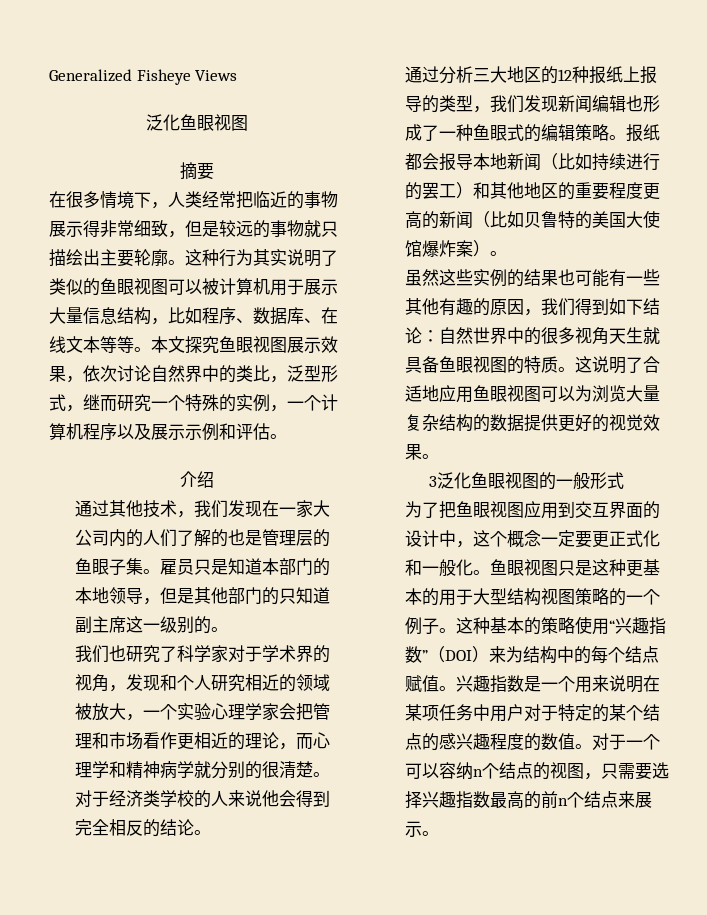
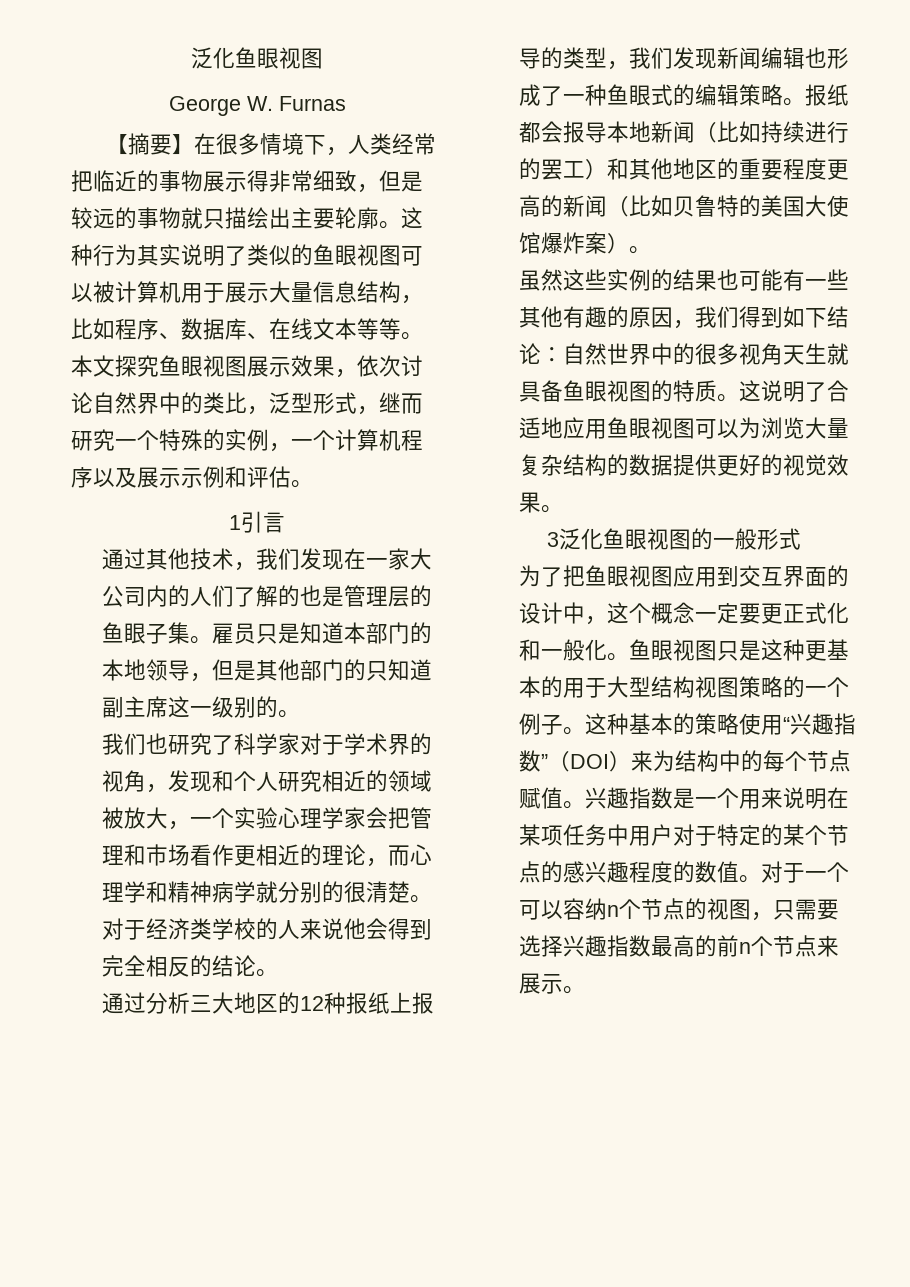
[49,69,238,85] Generalized Fisheye Views // -> (191, 58) none
(248, 123) none -> [168,96,346,116] [106,134,129,155] George W. Furnas // 【
(214, 171) // -> [172,134,195,155] 】
[179,471,214,488] 介绍 -> [229,511,285,533] 1引言
[625,646,643,663] 结 -> [807,751,830,772] 节
[643,704,661,721] 结 -> [827,825,850,846] 节
[499,762,517,779] 结 -> [641,899,664,920] 节
[584,791,602,808] 结 -> [773,936,796,957] 节

